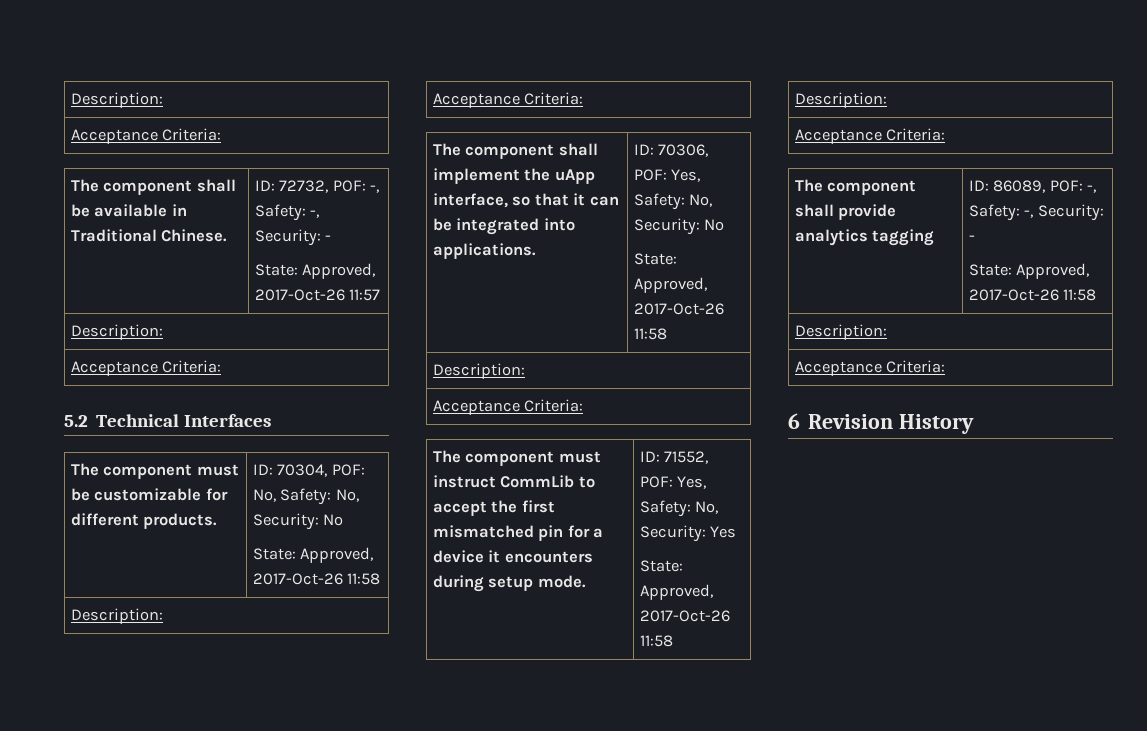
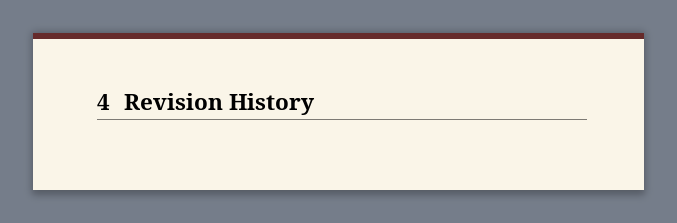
[70,92,163,108] [70,128,222,144] [70,179,236,195] [70,204,187,217] [70,229,228,242] [254,180,380,193] [254,204,320,221] [254,229,332,246] [254,263,376,279] [254,289,381,301] [70,324,163,340] [70,360,222,376] [64,414,272,427] [70,463,239,479] [70,488,228,501] [70,513,218,529] [252,464,365,477] [252,488,359,505] [252,513,344,530] [252,547,374,563] [252,573,381,585] [70,608,163,624] [432,92,584,108] [432,143,598,159] [432,168,595,184] [432,193,619,208] [432,218,575,235] [432,243,536,259] [633,144,709,157] [633,169,701,182] [633,193,713,210] [633,218,725,235] [633,253,677,265] [633,277,707,293] [633,303,724,315] [633,328,667,340] [432,363,525,379] [432,399,584,415] [432,450,601,466] [432,475,595,488] [432,500,555,516] [432,525,604,541] [432,550,593,563] [432,575,586,592] [639,451,709,464] [639,476,707,489] [639,500,719,517] [639,525,737,542] [639,560,683,572] [639,584,713,600] [639,610,730,622] [639,635,673,647] [794,92,887,108] [794,128,946,144] [794,179,917,195] [794,204,897,220] [794,229,935,246] [968,180,1097,193] [968,204,1104,221] [968,235,975,241] [968,263,1090,279] [968,289,1097,301] [794,324,887,340] [794,360,946,376] [788,413,800,429] Description: // Acceptance Criteria: // The component shall be available in Traditional Chinese. | ID: 72732, POF: -, Safety: -, Security: - // State: Approved, 2017-Oct-26 11:57 // Description: // Acceptance Criteria: // 5.2 Technical Interfaces // The component must be customizable for different products. | ID: 70304, POF: No, Safety: No, Security: No // State: Approved, 2017-Oct-26 11:58 // Description: // Acceptance Criteria: // The component shall implement the uApp interface, so that it can be integrated into applications. | ID: 70306, POF: Yes, Safety: No, Security: No // State: Approved, 2017-Oct-26 11:58 // Description: // Acceptance Criteria: // The component must instruct CommLib to accept the first mismatched pin for a device it encounters during setup mode. | ID: 71552, POF: Yes, Safety: No, Security: Yes // State: Approved, 2017-Oct-26 11:58 // Description: // Acceptance Criteria: // The component shall provide analytics tagging | ID: 86089, POF: -, Safety: -, Security: - // State: Approved, 2017-Oct-26 11:58 // Description: // Acceptance Criteria: // 6 -> [97,94,110,110] 4

